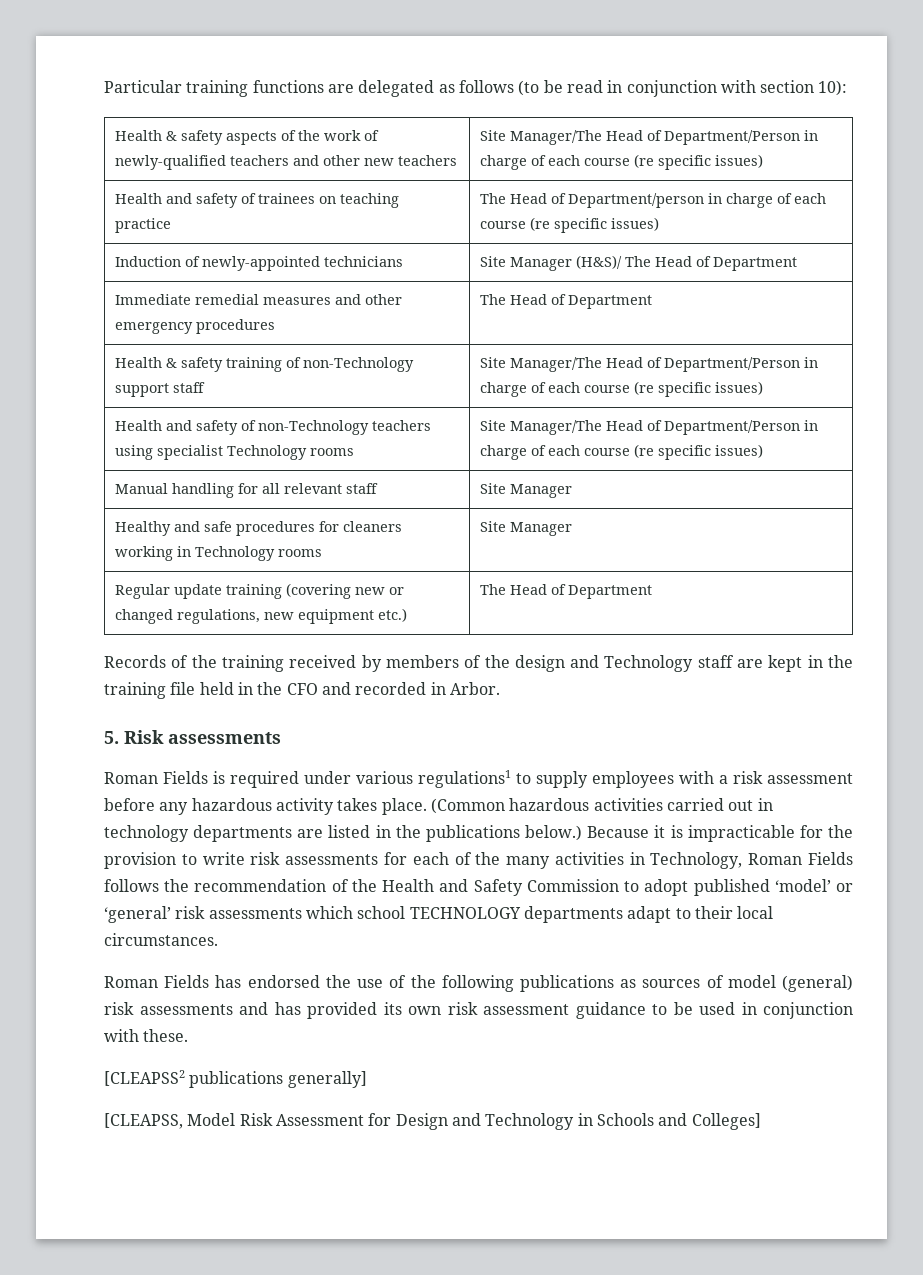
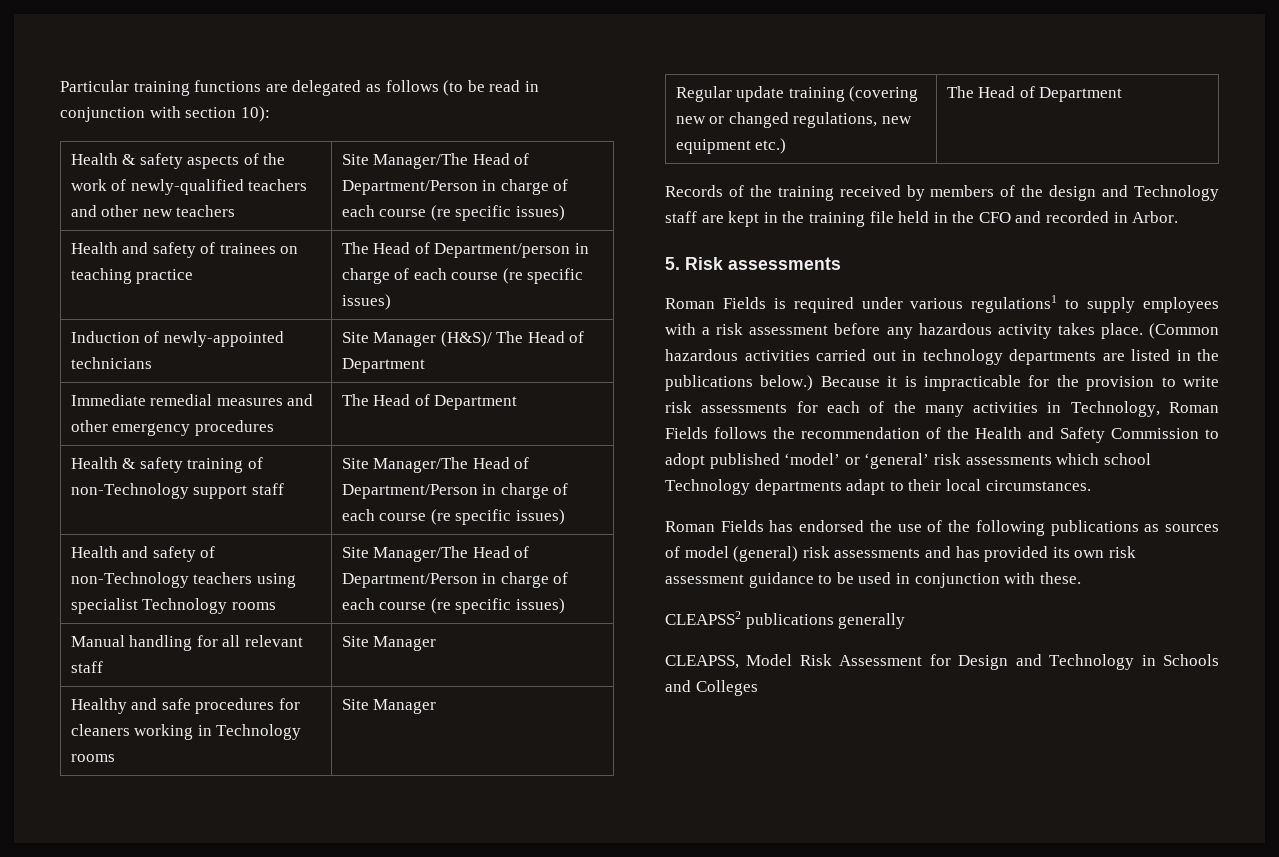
[409,907,521,919] TECHNOLOGY -> [665,479,750,495] Technology
[104,1070,367,1088] [104,1113,183,1129] [CLEAPSS2 publications generally] // [CLEAPSS, -> [665,611,906,629] [665,655,739,669] CLEAPSS2 publications generally // CLEAPSS,
[691,1113,761,1130] Colleges] -> [695,680,758,696] Colleges

